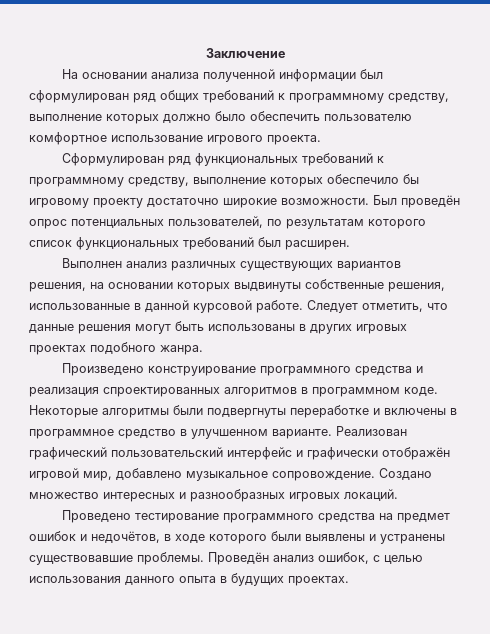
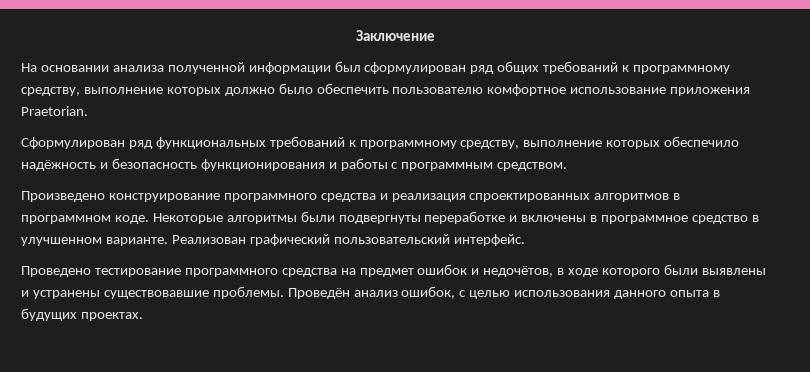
[207,135,321,145] игрового проекта. -> [670,87,751,96] [21,106,88,116] приложения Praetorian.
[403,174,419,184] [29,195,460,208] [29,216,426,229] [29,237,350,250] [61,258,401,271] [29,279,445,292] [29,300,448,313] [29,321,407,334] [29,342,203,355] бы игровому проекту достаточно широкие возможности. Был проведён опрос потенциальных пользователей, по результатам которого список функциональных требований был расширен. // Выполнен анализ различных существующих вариантов решения, на основании которых выдвинуты собственные решения, использованные в данной курсовой работе. Следует отметить, что данные решения могут быть использованы в других игровых проектах подобного жанра. -> [21,158,568,171] надёжность и безопасность функционирования и работы с программным средством.
[227,447,450,460] [29,468,432,481] [29,489,398,502] интерфейс и графически отображён игровой мир, добавлено музыкальное сопровождение. Создано множество интересных и разнообразных игровых локаций. -> [453,234,525,246] интерфейс.

